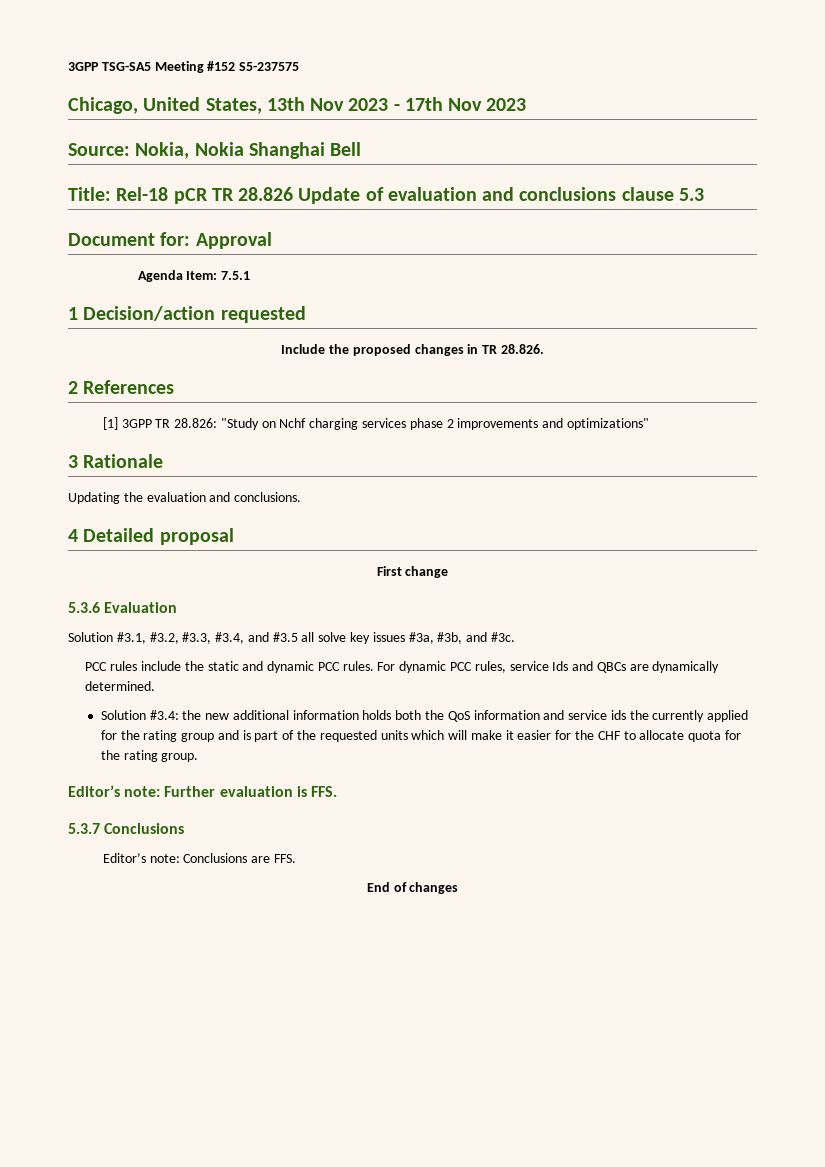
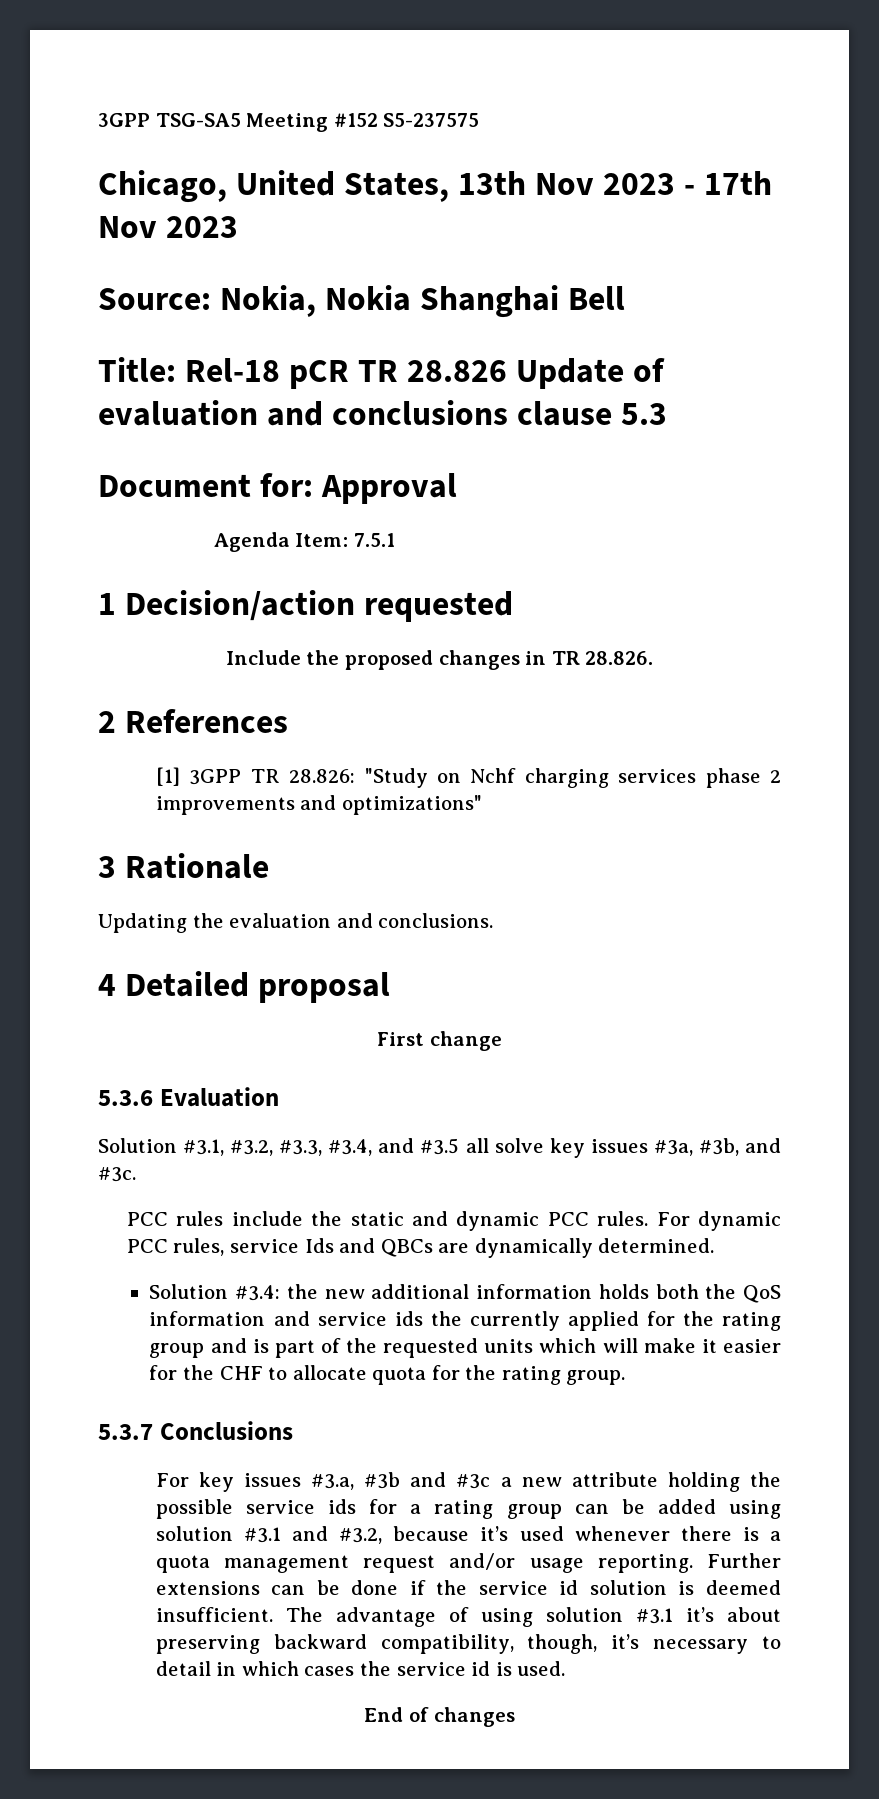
[68,785,337,797] [68,823,185,834] [102,853,296,863] Editor’s note: Further evaluation is FFS. // 5.3.7 Conclusions // Editor’s note: Conclusions are FFS. -> [98,1421,293,1440] [155,1472,781,1492] [155,1499,781,1519] [155,1526,781,1544] [155,1553,781,1573] [155,1580,781,1595] [155,1607,781,1627] [155,1634,781,1654] [155,1661,566,1676] 5.3.7 Conclusions // For key issues #3.a, #3b and #3c a new attribute holding the possible service ids for a rating group can be added using solution #3.1 and #3.2, because it’s used whenever there is a quota management request and/or usage reporting. Further extensions can be done if the service id solution is deemed insufficient. The advantage of using solution #3.1 it’s about preserving backward compatibility, though, it’s necessary to detail in which cases the service id is used.

